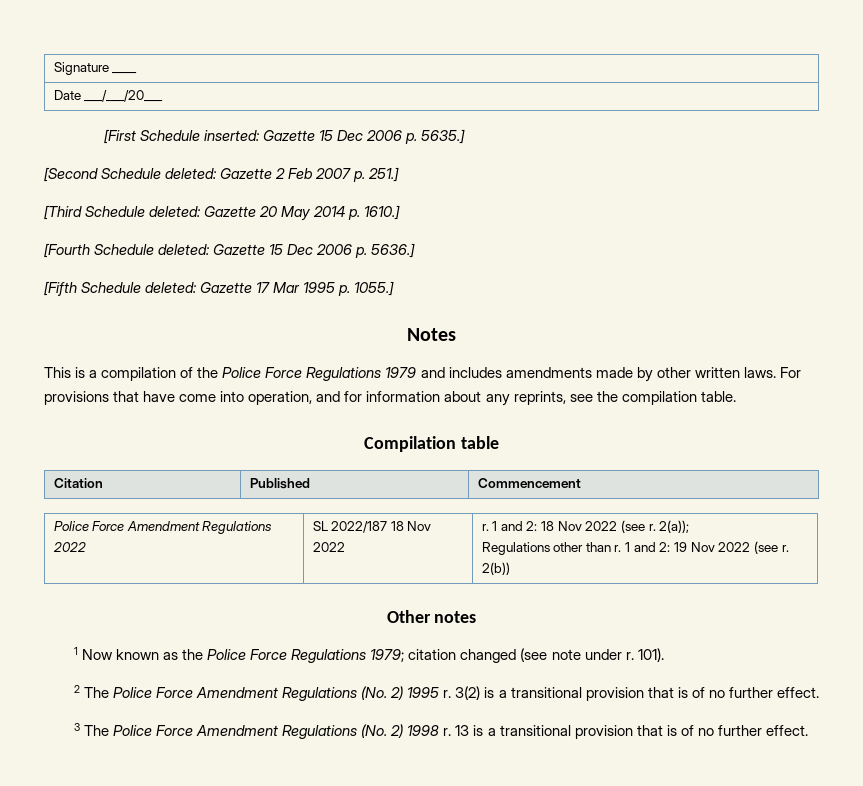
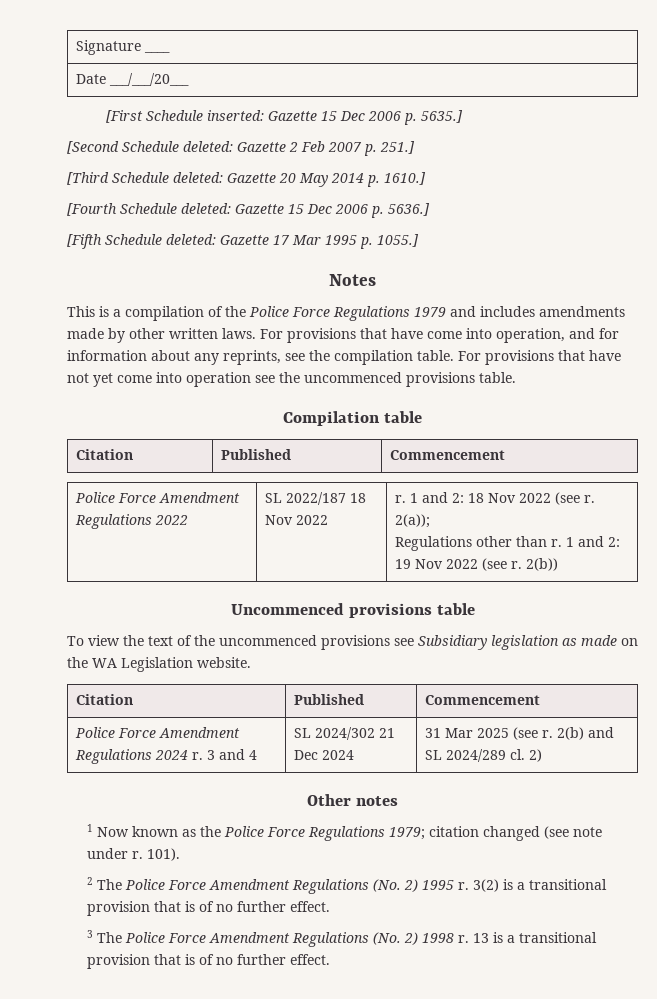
(736, 396) none -> [458,350,621,365] [67,372,516,387] For provisions that have not yet come into operation see the uncommenced provisions table.
(510, 568) none -> [230,603,475,618] [67,635,638,650] [67,657,251,672] [76,694,134,705] [294,694,365,705] [425,695,541,705] [75,727,241,738] [75,749,258,764] [294,727,396,740] [294,750,355,760] [425,727,615,740] [425,749,543,762] // Uncommenced provisions table // To view the text of the uncommenced provisions see Subsidiary legislation as made on the WA Legislation website. // Citation | Published | Commencement // Police Force Amendment Regulations 2024 r. 3 and 4 | SL 2024/302 21 Dec 2024 | 31 Mar 2025 (see r. 2(b) and SL 2024/289 cl. 2)

